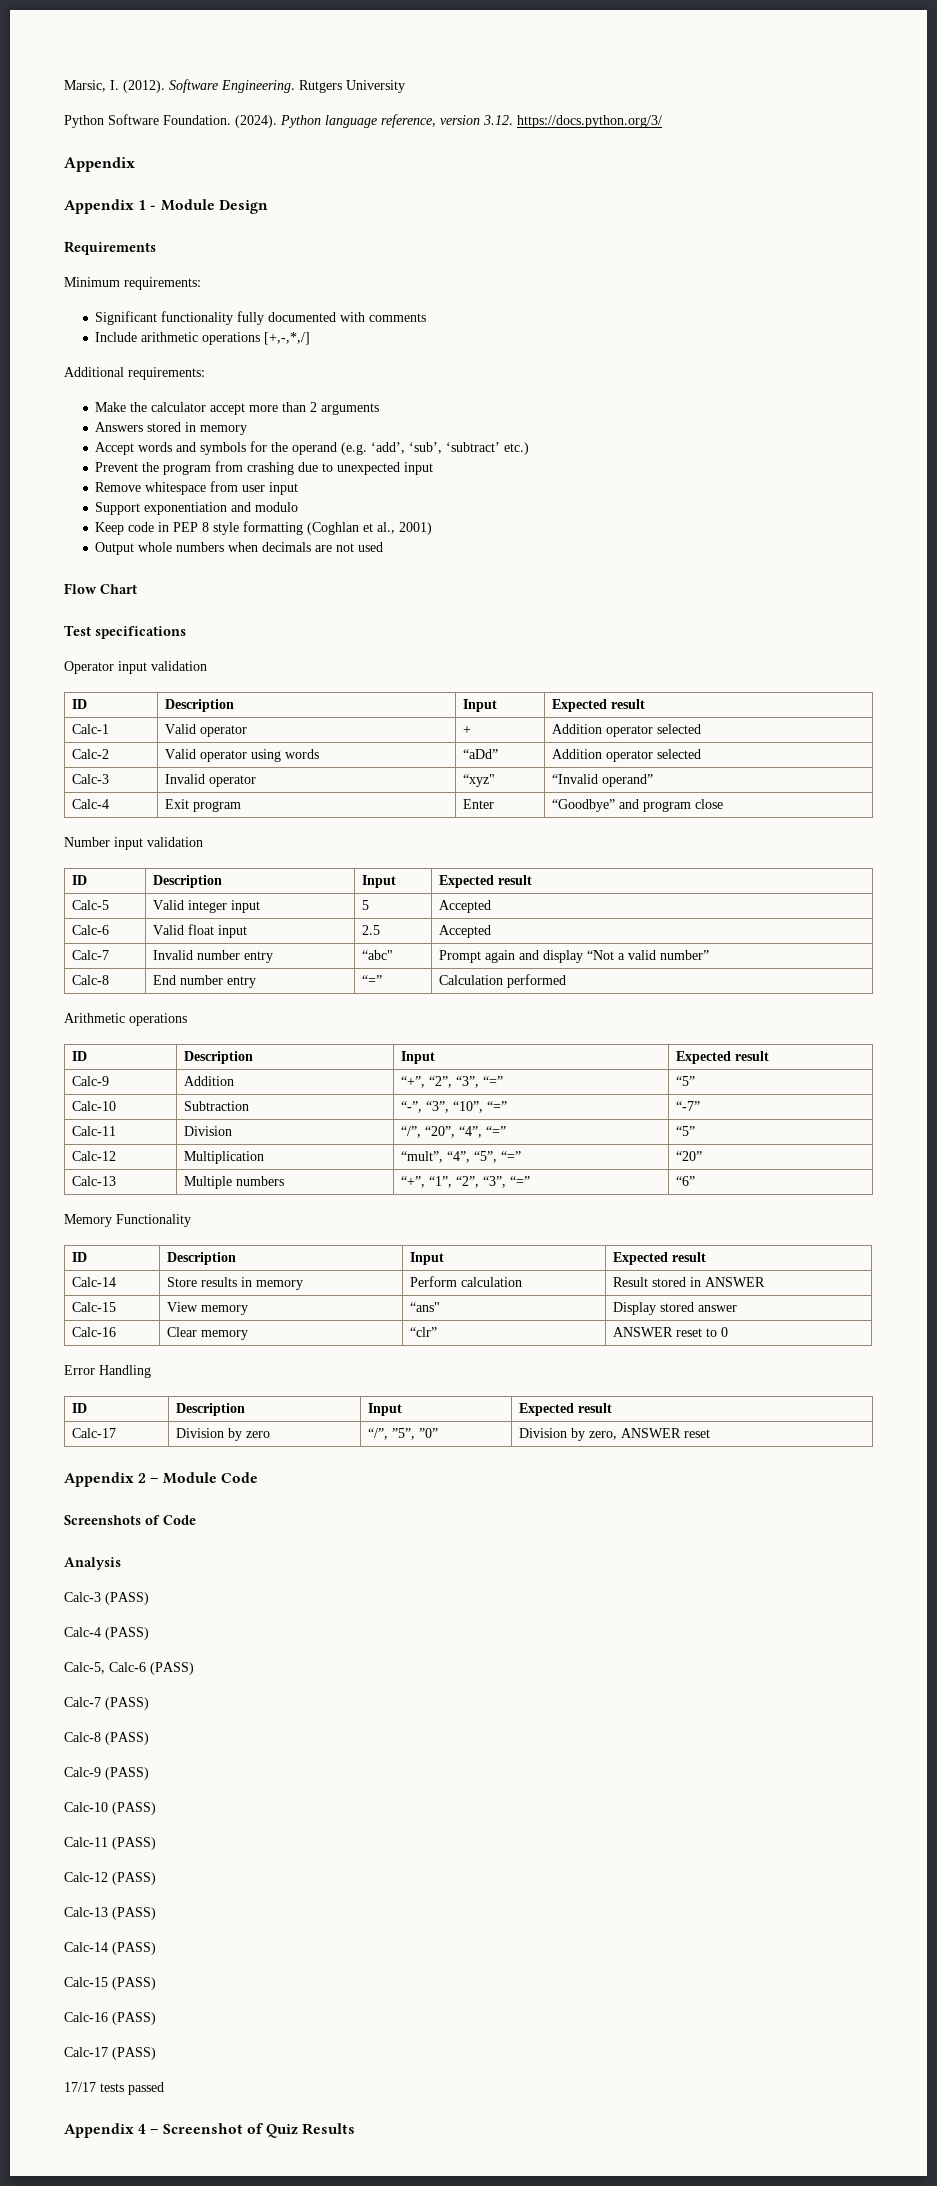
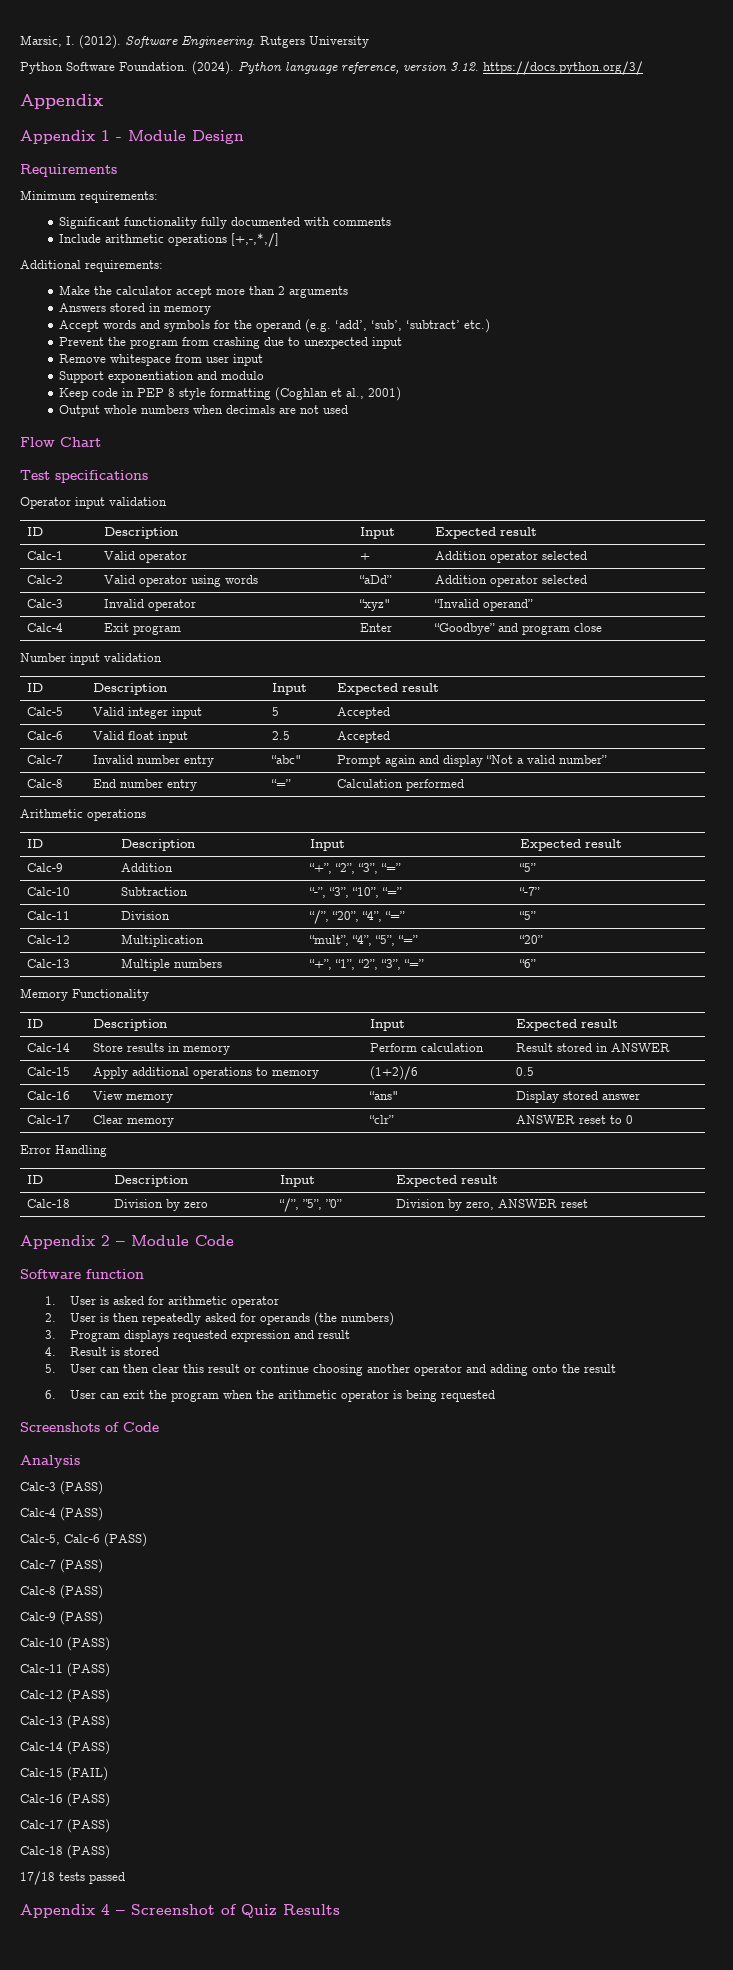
(117, 1307) none -> [93,1067,320,1079] [370,1066,419,1080] [516,1067,535,1076] [27,1091,71,1100] | Apply additional operations to memory | (1+2)/6 | 0.5 // Calc-16
[72,1327,117,1337] Calc-16 -> [27,1115,71,1124] Calc-17
[72,1428,117,1438] Calc-17 -> [27,1199,71,1208] Calc-18
(258, 1477) none -> [20,1269,144,1279] [44,1296,279,1308] [44,1312,394,1326] [44,1330,350,1342] [44,1347,159,1356] [44,1364,616,1376] [44,1390,495,1402] // Software function // 1. User is asked for arithmetic operator // 2. User is then repeatedly asked for operands (the numbers) // 3. Program displays requested expression and result // 4. Result is stored // 5. User can then clear this result or continue choosing another operator and adding onto the result // 6. User can exit the program when the arithmetic operator is being requested
[112,1977,156,1990] (PASS) -> [67,1767,108,1781] (FAIL)
[64,2082,96,2092] 17/17 -> [20,1845,110,1859] [20,1871,55,1885] Calc-18 (PASS) // 17/18

